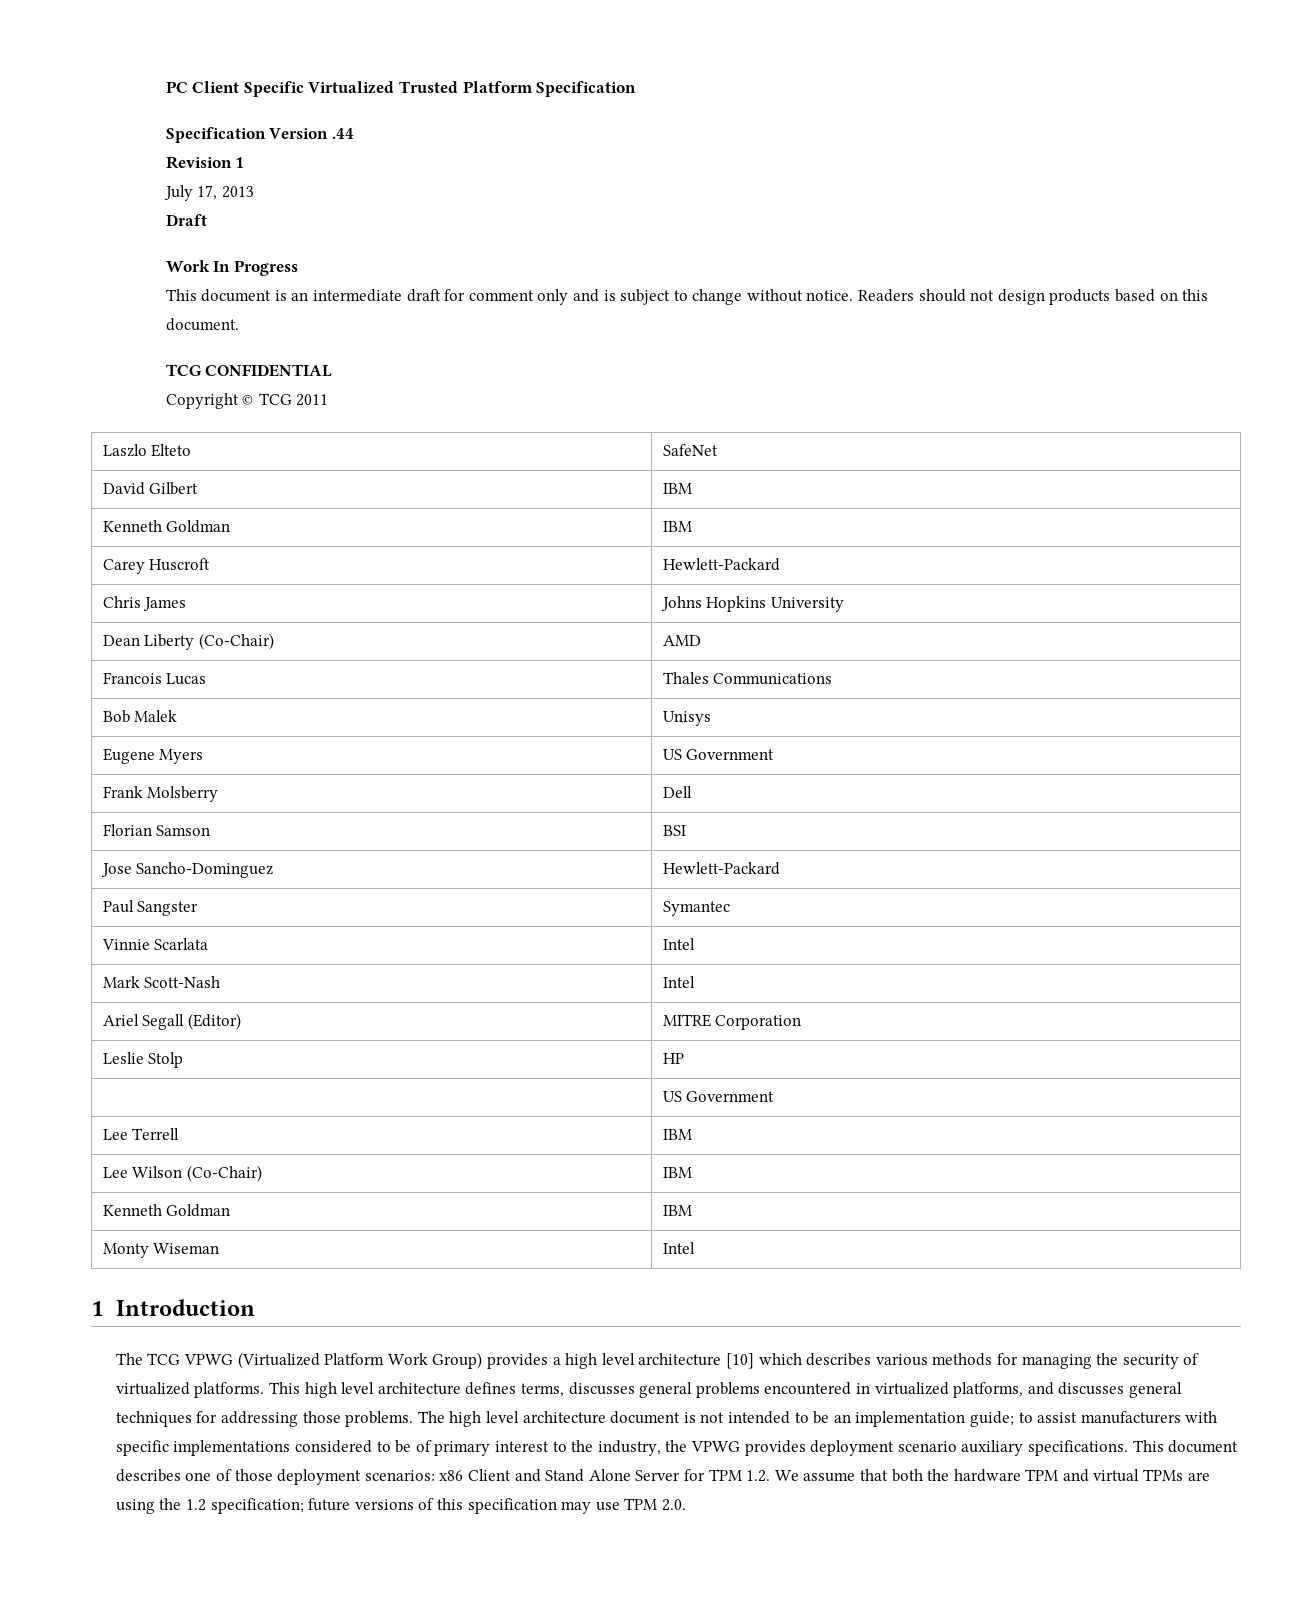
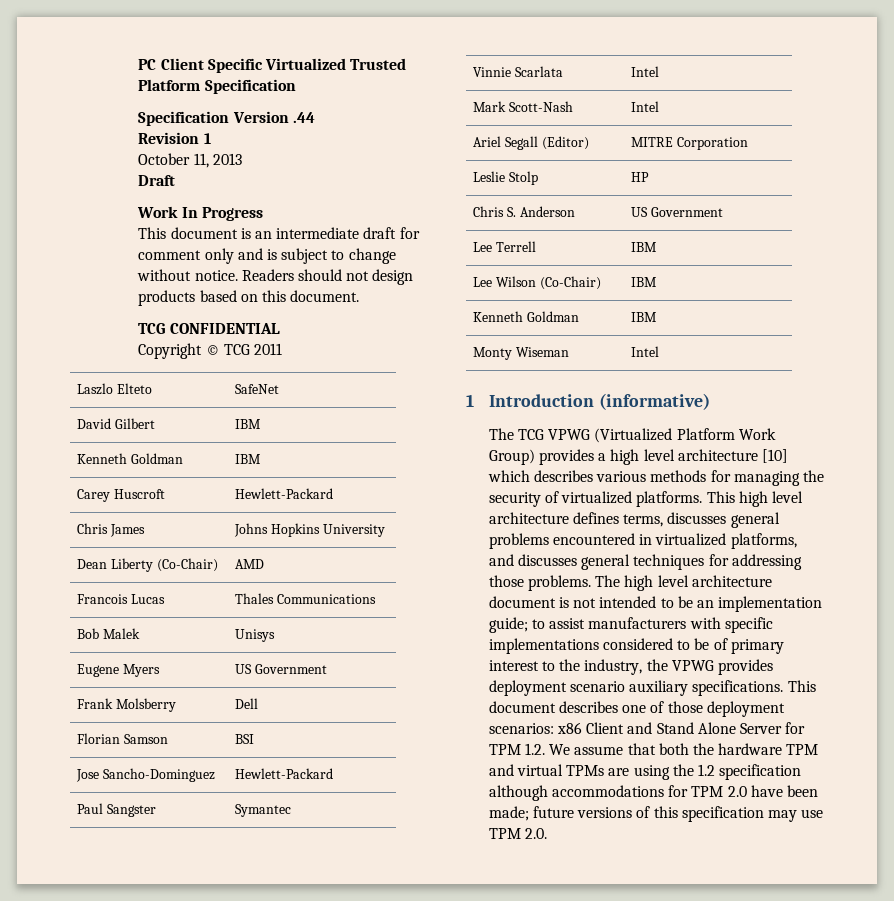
[163,185,218,201] July 17, -> [138,153,209,168] October 11,
(684, 1058) none -> [473,206,575,217] Chris S. Anderson
(255, 1307) none -> [598,393,710,410] (informative)
[210,1498,304,1514] specification; -> [719,764,802,780] [488,785,818,801] [488,806,529,821] specification although accommodations for TPM 2.0 have been made;

